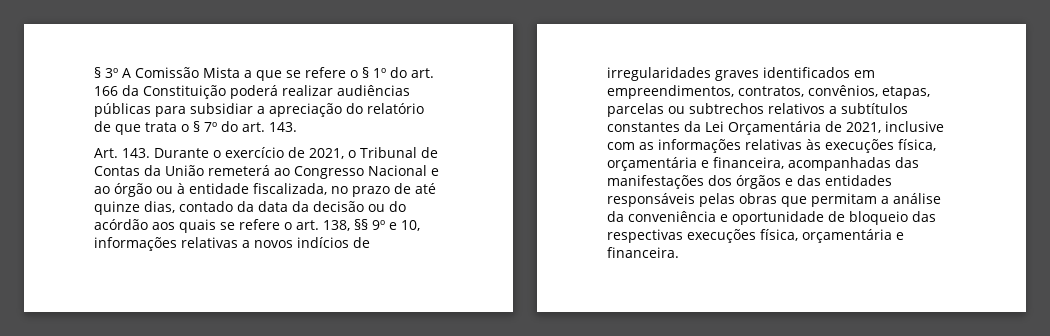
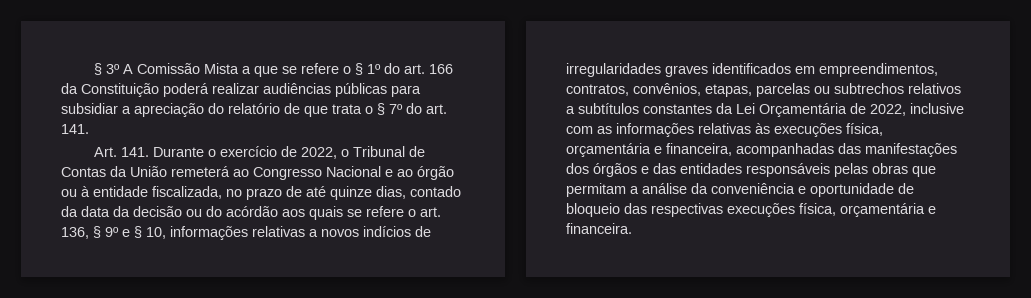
[269,122,297,132] 143. -> [61,124,89,134] 141.
[122,148,150,158] 143. -> [120,147,149,157] 141.
[309,148,344,159] 2021, -> [300,147,337,159] 2022,
[323,219,368,231] 138, §§ -> [61,226,101,239] 136, §
(397, 226) none -> [134,226,142,238] §
[846,122,881,133] 2021, -> [870,104,906,116] 2022,

